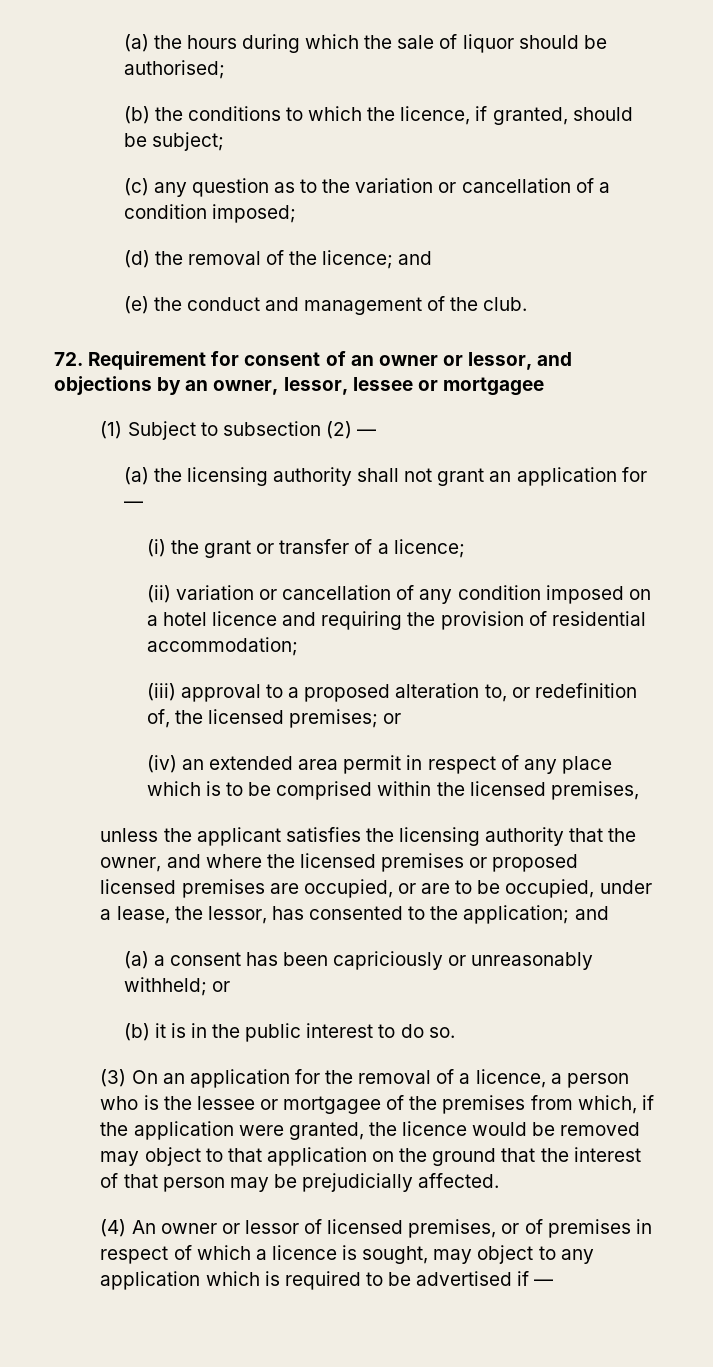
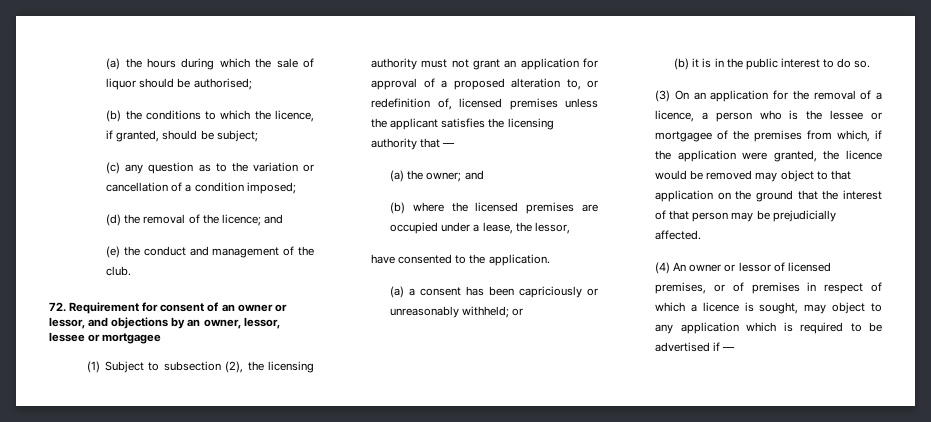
[325,421,377,439] [123,467,400,486] (2) — // (a) the licensing authority shall -> [225,361,314,373] [371,58,448,70] (2), the licensing authority must
[123,501,143,508] [146,539,465,558] [146,585,651,604] [146,611,646,630] [146,637,298,656] [146,683,284,702] — // (i) the grant or transfer of a licence; // (ii) variation or cancellation of any condition imposed on a hotel licence and requiring the provision of residential accommodation; // (iii) approval to -> [371,78,435,90] approval of
[174,709,402,728] [146,755,612,774] [146,781,639,800] the licensed premises; or // (iv) an extended area permit in respect of any place which is to be comprised within the licensed premises, // -> [459,98,558,110] licensed premises
[608,828,637,842] [100,854,201,872] the owner, and -> [442,143,456,147] [390,170,484,182] [390,202,406,214] — // (a) the owner; and // (b)
[469,854,579,872] [100,879,595,898] or proposed licensed premises are occupied, or are to be occupied, -> [582,204,598,212] [390,222,439,234] are occupied
[271,906,304,920] has -> [371,254,396,264] // have
[463,905,609,924] application; and -> [488,254,550,266] application.

